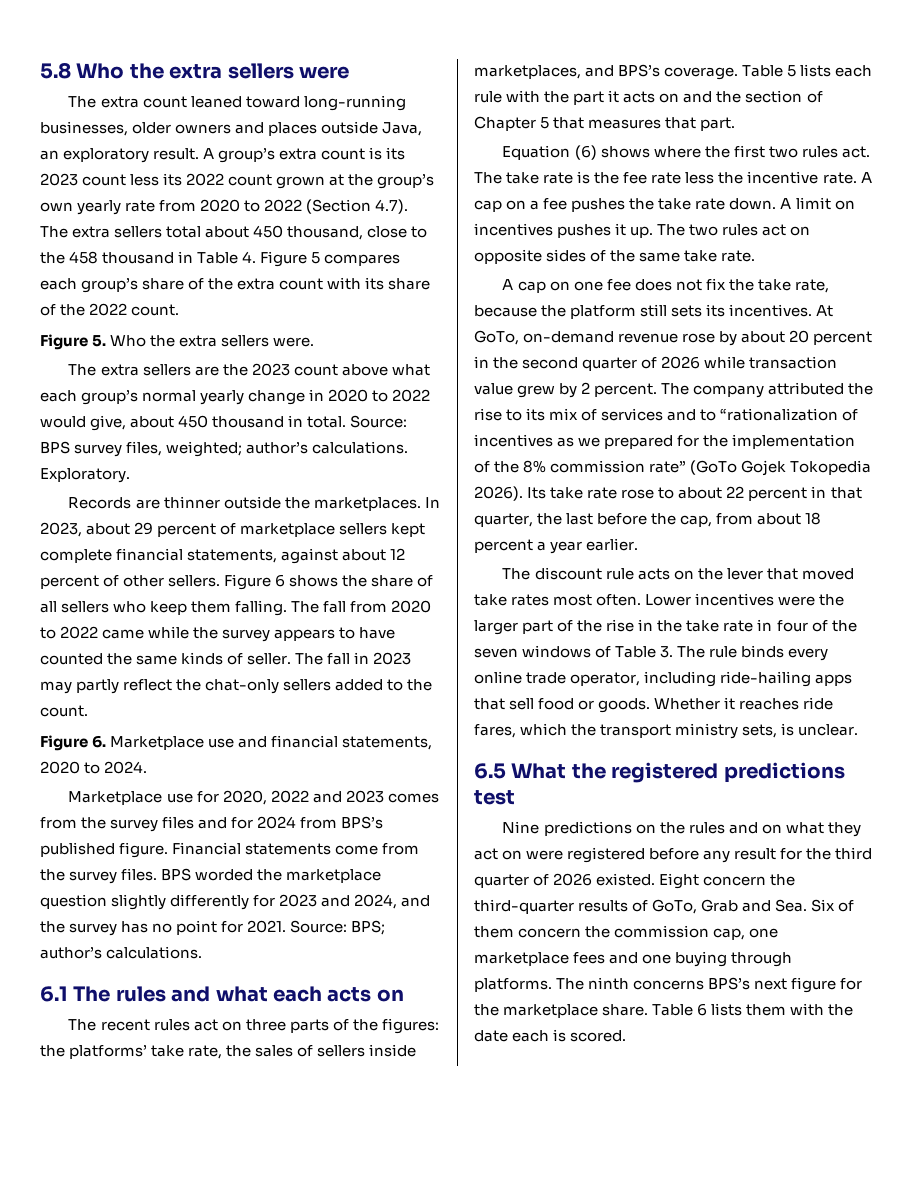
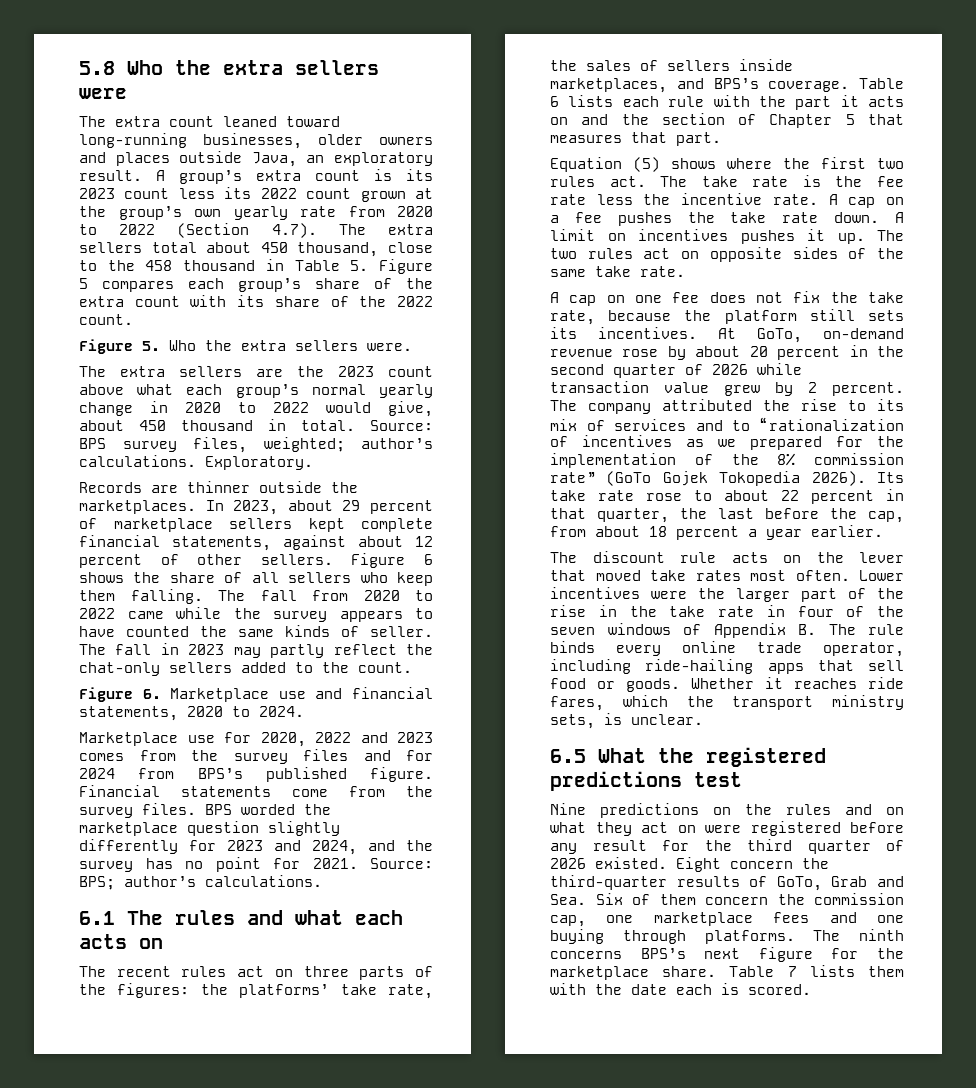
[242,251,257,263] 4. -> [350,260,369,271] 5.
[787,65,797,77] 5 -> [550,96,559,107] 6
[574,145,597,160] (6) -> [633,157,660,172] (5)
[615,646,674,658] Table 3. -> [713,623,816,638] Appendix B.
[697,1003,708,1016] 6 -> [787,966,797,977] 7

